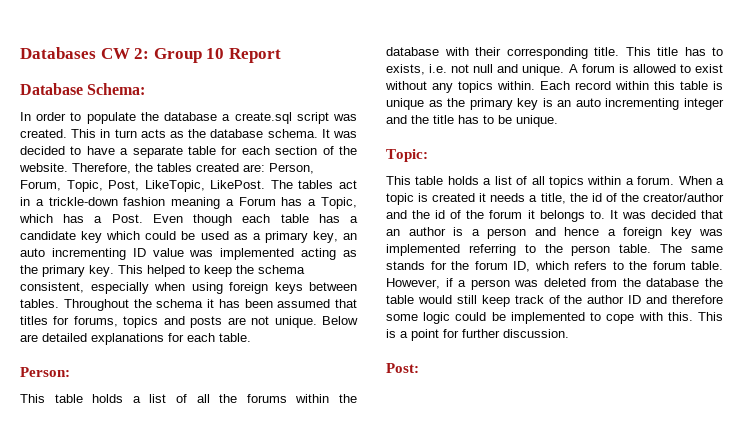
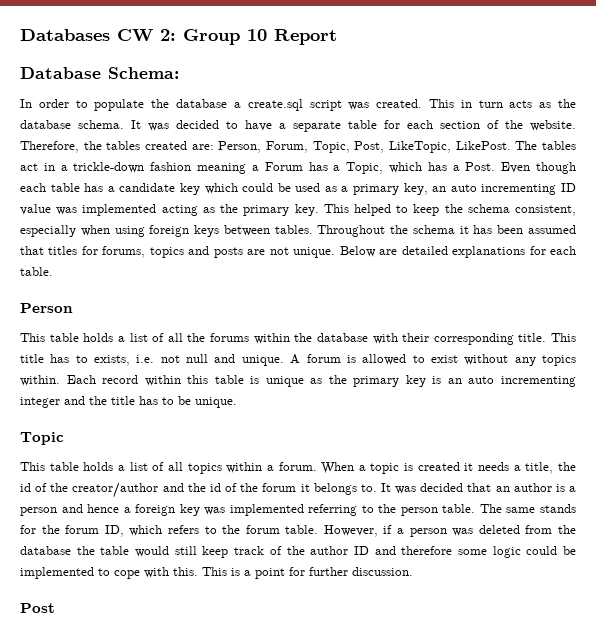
[20,367,70,377] Person: -> [20,303,73,313] Person
[386,149,428,162] Topic: -> [20,432,64,445] Topic
[386,363,419,373] Post: -> [20,603,55,613] Post

